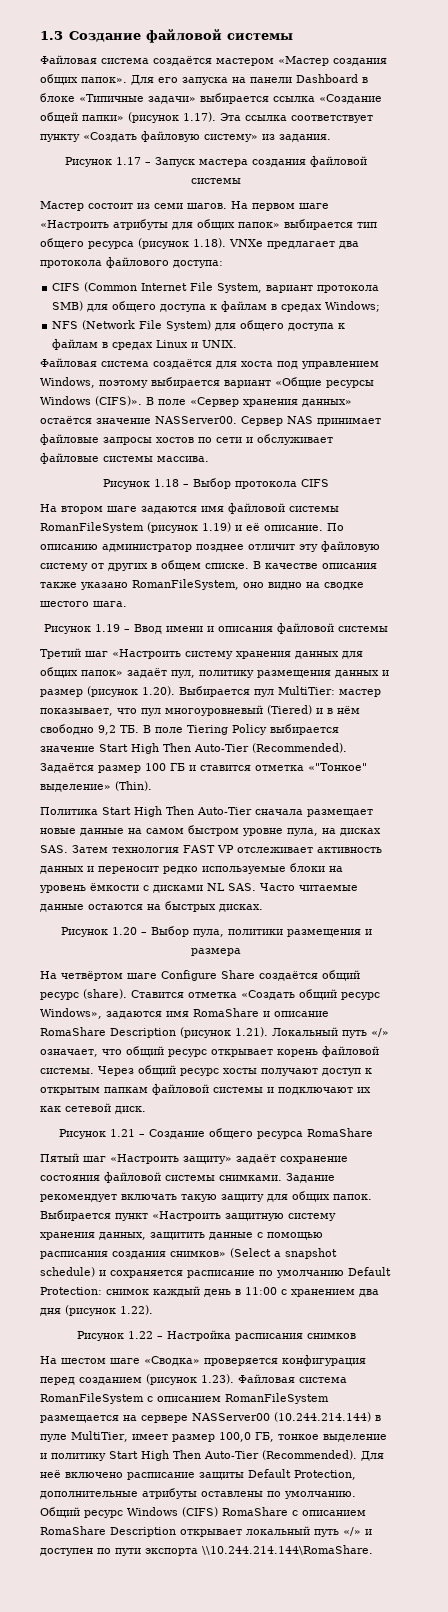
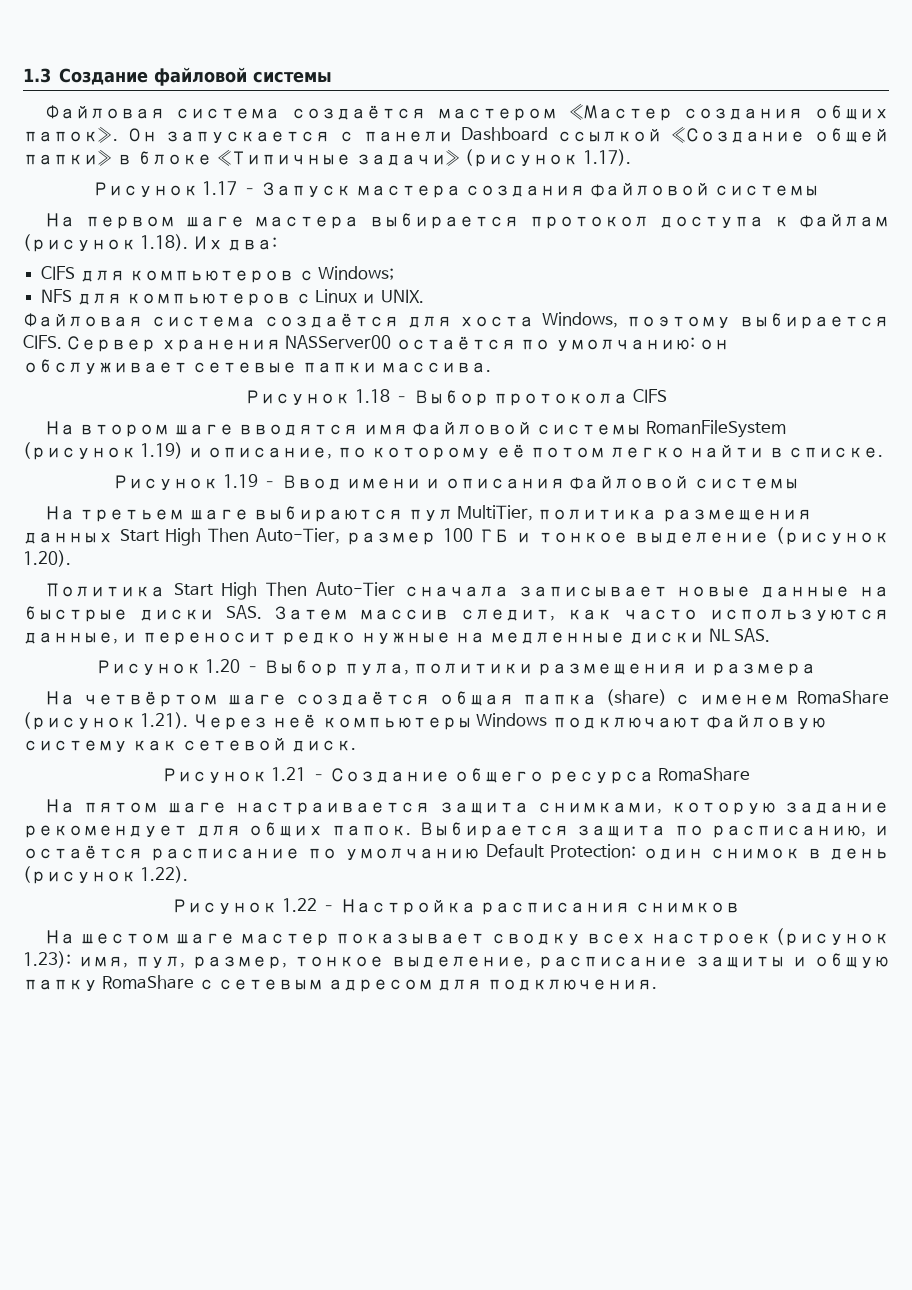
[131,74,368,85] [40,93,382,104] [40,112,373,123] [40,131,331,142] Для его запуска на панели Dashboard в блоке «Типичные задачи» выбирается ссылка «Создание общей папки» (рисунок 1.17). Эта ссылка соответствует пункту «Создать файловую систему» из задания. -> [126,126,889,144] [23,149,631,167] Он запускается с панели Dashboard ссылкой «Создание общей папки» в блоке «Типичные задачи» (рисунок 1.17).
[40,201,329,211] [40,219,377,230] [40,238,359,249] [40,257,223,268] [52,282,380,293] [52,301,381,312] [52,320,346,331] [52,339,154,350] Мастер состоит из семи шагов. На первом шаге «Настроить атрибуты для общих папок» выбирается тип общего ресурса (рисунок 1.18). VNXe предлагает два протокола файлового доступа: // CIFS (Common Internet File System, вариант протокола SMB) для общего доступа к файлам в средах Windows; // NFS (Network File System) для общего доступа к файлам в средах -> [44,213,889,229] [23,234,278,252] [41,266,394,283] [41,289,311,306] На первом шаге мастера выбирается протокол доступа к файлам (рисунок 1.18). Их два: // CIFS для компьютеров с Windows; // NFS для компьютеров с
[277,361,379,369] под управлением -> (535, 321) none
[224,377,374,388] [40,396,352,407] [40,416,381,426] [40,434,333,445] [40,453,153,464] вариант «Общие ресурсы Windows (CIFS)». В поле «Сервер хранения данных» остаётся значение NASServer00. Сервер NAS принимает файловые запросы хостов по сети и обслуживает файловые системы -> [23,335,730,352] [23,359,377,375] CIFS. Сервер хранения NASServer00 остаётся по умолчанию: он обслуживает сетевые папки
[141,506,197,514] задаются -> [238,424,359,436] вводятся
[246,523,344,531] [40,541,380,552] [40,560,377,571] [40,579,364,590] [40,601,127,607] её описание. По описанию администратор позднее отличит эту файловую систему от других в общем списке. В качестве описания также указано RomanFileSystem, оно видно на сводке шестого шага. -> [207,444,884,460] описание, по которому её потом легко найти в списке.
[40,648,363,659] [40,667,389,678] [40,686,381,697] [40,705,360,716] [40,724,339,735] [40,743,347,754] [40,763,367,773] [40,781,152,792] Третий шаг «Настроить систему хранения данных для общих папок» задаёт пул, политику размещения данных и размер (рисунок 1.20). Выбирается пул MultiTier: мастер показывает, что пул многоуровневый (Tiered) и в нём свободно 9,2 ТБ. В поле Tiering Policy выбирается значение Start High Then Auto-Tier (Recommended). Задаётся размер 100 ГБ и ставится отметка «"Тонкое" выделение» (Thin). -> [44,505,812,522] [23,527,889,546] [23,550,71,567] На третьем шаге выбираются пул MultiTier, политика размещения данных Start High Then Auto-Tier, размер 100 ГБ и тонкое выделение (рисунок 1.20).
[307,809,373,817] размещает -> [517,586,668,597] записывает
[146,825,381,836] [40,845,382,853] [40,863,343,874] [40,883,358,893] [40,901,263,912] самом быстром уровне пула, на дисках SAS. Затем технология FAST VP отслеживает активность данных и переносит редко используемые блоки на уровень ёмкости с дисками NL SAS. Часто читаемые данные остаются на быстрых дисках. -> [23,605,889,622] [23,628,771,645] быстрые диски SAS. Затем массив следит, как часто используются данные, и переносит редко нужные на медленные диски NL SAS.
[161,970,360,981] [40,989,380,1000] [40,1008,329,1019] [40,1027,389,1038] [40,1046,379,1057] [40,1065,372,1076] [40,1084,371,1095] Configure Share создаётся общий ресурс (share). Ставится отметка «Создать общий ресурс Windows», задаются имя RomaShare и описание RomaShare Description (рисунок 1.21). Локальный путь «/» означает, что общий ресурс открывает корень файловой системы. Через общий ресурс хосты получают доступ к открытым папкам файловой системы и подключают их -> [295,689,889,706] [23,712,827,730] [23,740,128,753] создаётся общая папка (share) с именем RomaShare (рисунок 1.21). Через неё компьютеры Windows подключают файловую систему
[40,1153,348,1164] [40,1172,335,1183] [40,1191,372,1202] [40,1210,336,1221] [40,1232,323,1240] [40,1248,337,1259] [40,1267,183,1278] Пятый шаг «Настроить защиту» задаёт сохранение состояния файловой системы снимками. Задание рекомендует включать такую защиту для общих папок. Выбирается пункт «Настроить защитную систему хранения данных, защитить данные с помощью расписания создания снимков» (Select a snapshot schedule) и сохраняется -> [44,799,889,815] [23,822,889,838] [23,845,143,859] На пятом шаге настраивается защита снимками, которую задание рекомендует для общих папок. Выбирается защита по расписанию, и остаётся
[106,1286,379,1297] [40,1308,61,1316] снимок каждый день в 11:00 с хранением два дня -> [643,848,890,860] один снимок в день
[144,1355,366,1366] [40,1374,347,1385] [40,1393,329,1404] [40,1412,381,1423] [40,1431,387,1442] [40,1450,384,1461] [40,1469,356,1480] [40,1488,356,1499] [40,1507,366,1518] [40,1526,372,1537] [40,1545,373,1556] «Сводка» проверяется конфигурация перед созданием (рисунок 1.23). Файловая система RomanFileSystem с описанием RomanFileSystem размещается на сервере NASServer00 (10.244.214.144) в пуле MultiTier, имеет размер 100,0 ГБ, тонкое выделение и политику Start High Then Auto-Tier (Recommended). Для неё включено расписание защиты Default Protection, дополнительные атрибуты оставлены по умолчанию. Общий ресурс Windows (CIFS) RomaShare с описанием RomaShare Description открывает локальный путь «/» и доступен по пути экспорта \\10.244.214.144\RomaShare. -> [240,928,889,946] [23,951,889,969] [23,975,657,992] мастер показывает сводку всех настроек (рисунок 1.23): имя, пул, размер, тонкое выделение, расписание защиты и общую папку RomaShare с сетевым адресом для подключения.

